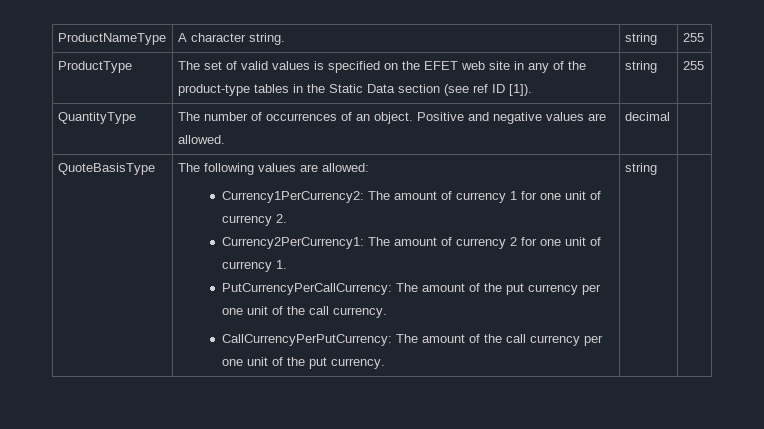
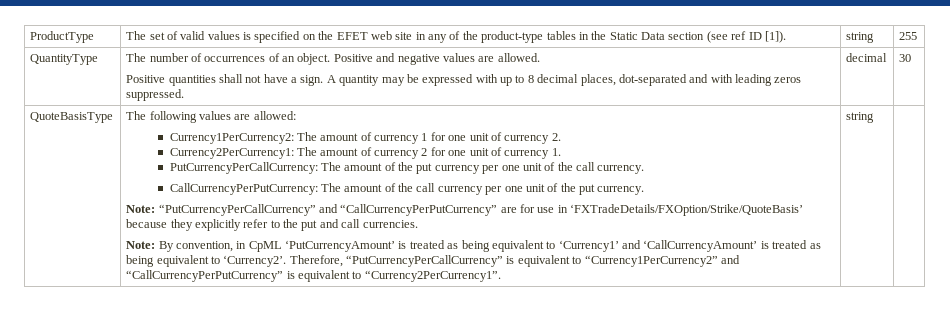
[57,33,166,45] [177,33,285,45] [624,33,657,45] [682,33,704,42] ProductNameType | A character string. | string | 255 // -> (30, 37) none
(225, 139) none -> [126,74,802,86] [126,89,185,101] // Positive quantities shall not have a sign. A quantity may be expressed with up to 8 decimal places, dot-separated and with leading zeros suppressed.
(670, 116) none -> [899,54,912,62] 30
(385, 363) none -> [126,204,804,216] [126,219,418,231] [126,240,821,252] [126,255,740,267] [126,270,501,282] // Note: “PutCurrencyPerCallCurrency” and “CallCurrencyPerPutCurrency” are for use in ‘FXTradeDetails/FXOption/Strike/QuoteBasis’ because they explicitly refer to the put and call currencies. // Note: By convention, in CpML ‘PutCurrencyAmount’ is treated as being equivalent to ‘Currency1’ and ‘CallCurrencyAmount’ is treated as being equivalent to ‘Currency2’. Therefore, “PutCurrencyPerCallCurrency” is equivalent to “Currency1PerCurrency2” and “CallCurrencyPerPutCurrency” is equivalent to “Currency2PerCurrency1”.

